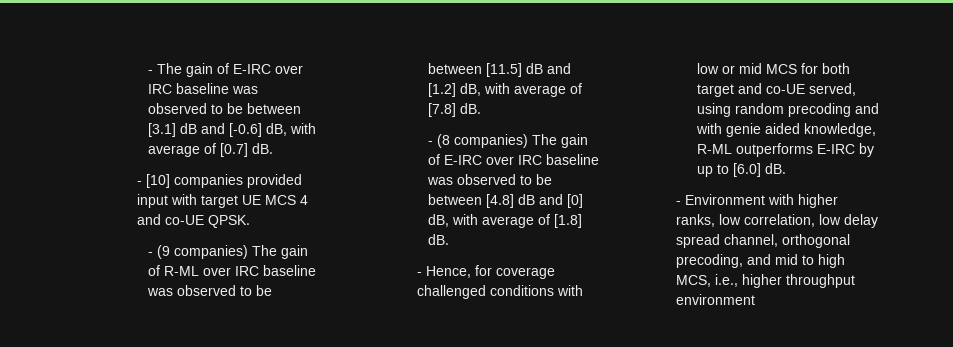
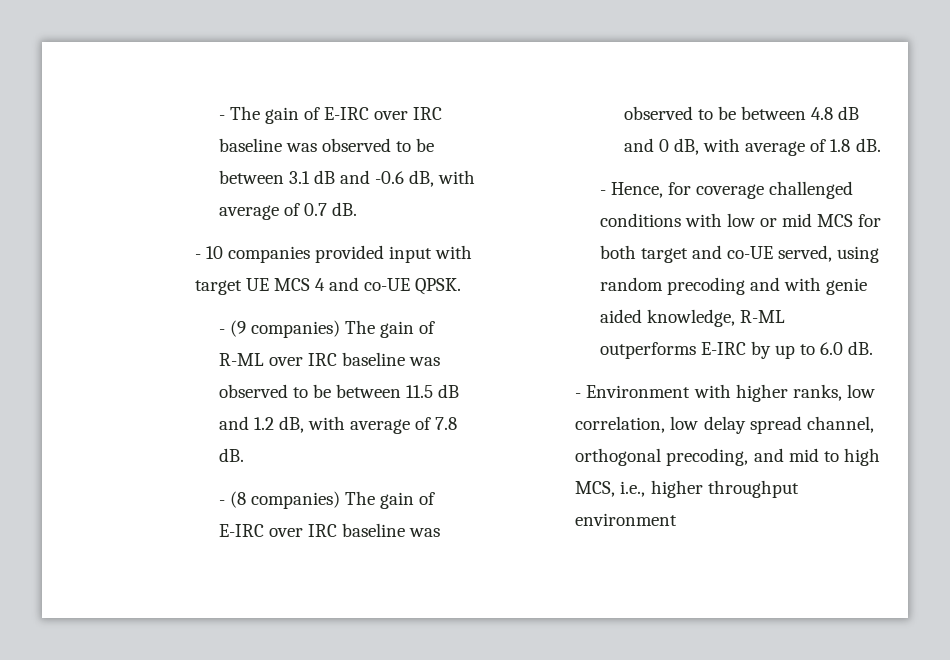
[147,123,316,137] [147,143,273,157] [136,174,170,188] [3.1] dB and [-0.6] dB, with average of [0.7] dB. // - [10] -> [288,170,476,187] [218,202,358,220] [194,246,223,259] 3.1 dB and -0.6 dB, with average of 0.7 dB. // - 10
[485,63,571,77] [427,83,582,97] [427,103,456,117] [11.5] dB and [1.2] dB, with average of [7.8] -> [406,384,460,398] [218,416,458,434] 11.5 dB and 1.2 dB, with average of 7.8
[485,194,583,208] [427,214,582,228] [4.8] dB and [0] dB, with average of [1.8] -> [811,106,860,120] [623,138,851,156] 4.8 dB and 0 dB, with average of 1.8
[732,163,761,177] [6.0] -> [820,342,844,355] 6.0

